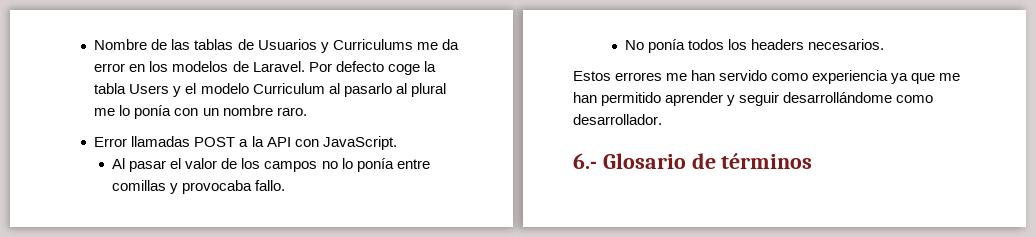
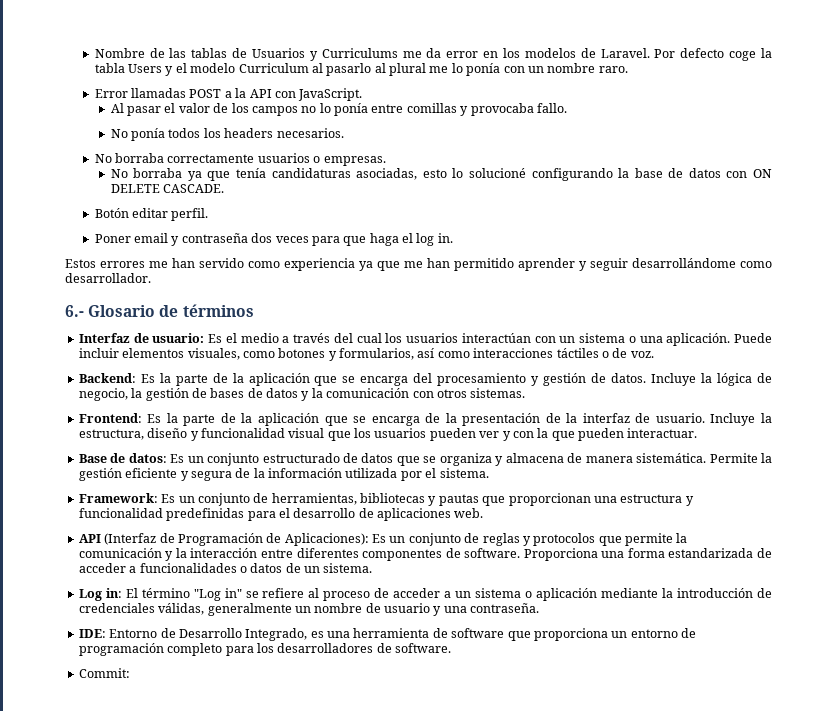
(885, 44) none -> [94,153,386,166] [110,168,772,181] [110,184,225,193] [94,208,209,221] [94,233,453,246] // No borraba correctamente usuarios o empresas. // No borraba ya que tenía candidaturas asociadas, esto lo solucioné configurando la base de datos con ON DELETE CASCADE. // Botón editar perfil. // Poner email y contraseña dos veces para que haga el log in.
(813, 161) none -> [78,333,772,346] [78,348,654,361] [78,373,773,386] [78,388,526,401] [78,413,772,426] [78,428,698,441] [78,453,772,466] [78,468,489,481] [78,493,694,506] [78,508,484,521] [78,533,688,546] [78,548,772,561] [78,563,373,573] [78,588,772,601] [78,603,540,616] [78,628,696,641] [78,643,451,656] [78,668,130,678] // Interfaz de usuario: Es el medio a través del cual los usuarios interactúan con un sistema o una aplicación. Puede incluir elementos visuales, como botones y formularios, así como interacciones táctiles o de voz. // Backend: Es la parte de la aplicación que se encarga del procesamiento y gestión de datos. Incluye la lógica de negocio, la gestión de bases de datos y la comunicación con otros sistemas. // Frontend: Es la parte de la aplicación que se encarga de la presentación de la interfaz de usuario. Incluye la estructura, diseño y funcionalidad visual que los usuarios pueden ver y con la que pueden interactuar. // Base de datos: Es un conjunto estructurado de datos que se organiza y almacena de manera sistemática. Permite la gestión eficiente y segura de la información utilizada por el sistema. // Framework: Es un conjunto de herramientas, bibliotecas y pautas que proporcionan una estructura y funcionalidad predefinidas para el desarrollo de aplicaciones web. // API (Interfaz de Programación de Aplicaciones): Es un conjunto de reglas y protocolos que permite la comunicación y la interacción entre diferentes componentes de software. Proporciona una forma estandarizada de acceder a funcionalidades o datos de un sistema. // Log in: El término "Log in" se refiere al proceso de acceder a un sistema o aplicación mediante la introducción de credenciales válidas, generalmente un nombre de usuario y una contraseña. // IDE: Entorno de Desarrollo Integrado, es una herramienta de software que proporciona un entorno de programación completo para los desarrolladores de software. // Commit:

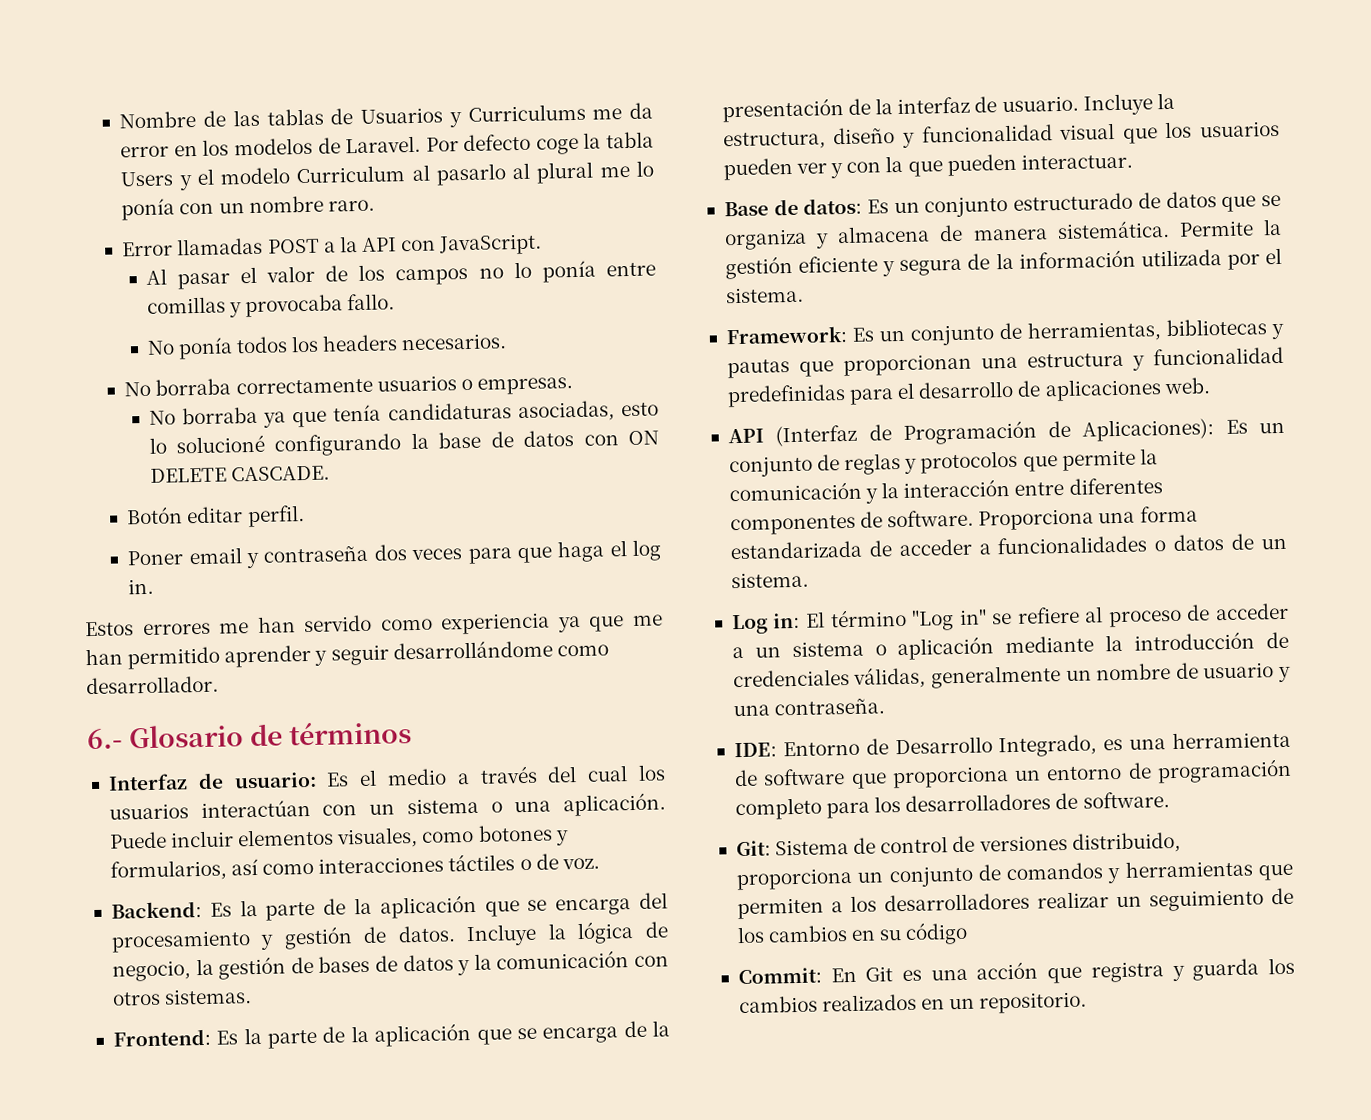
[78,668,130,678] Commit: -> [735,831,1181,857] [735,859,1294,891] [736,887,1294,920] [736,921,969,945] [737,957,1295,985] [738,991,1088,1014] Git: Sistema de control de versiones distribuido, proporciona un conjunto de comandos y herramientas que permiten a los desarrolladores realizar un seguimiento de los cambios en su código // Commit: En Git es una acción que registra y guarda los cambios realizados en un repositorio.

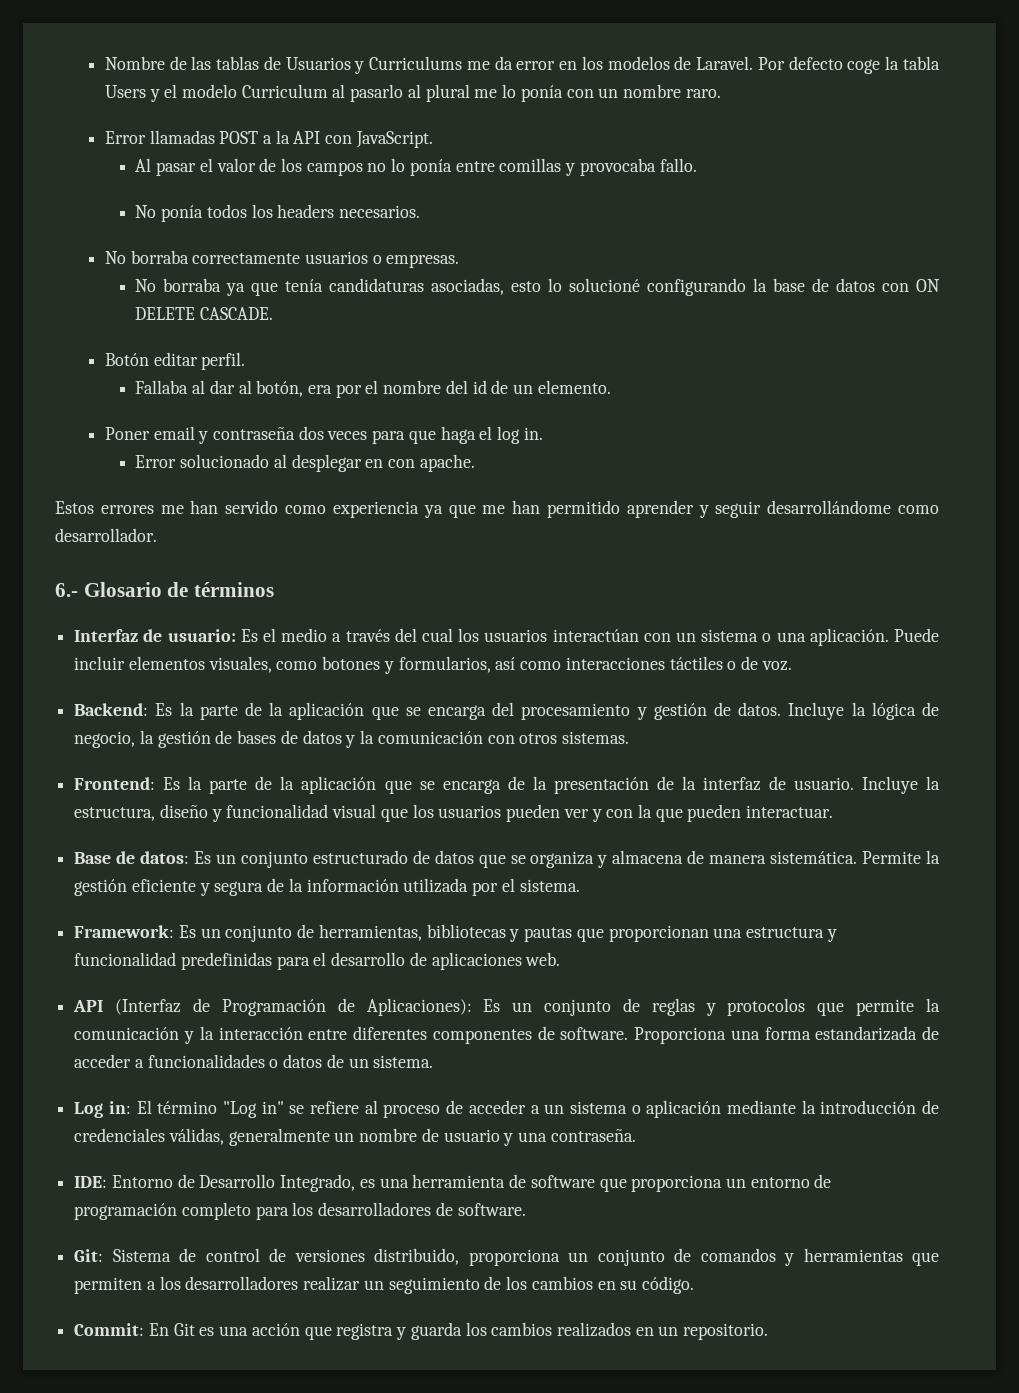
(305, 516) none -> [135,380,611,398] // Fallaba al dar al botón, era por el nombre del id de un elemento.
(155, 586) none -> [135,454,475,472] // Error solucionado al desplegar en con apache.
[905,921,969,945] código -> [641,1276,694,1294] código.

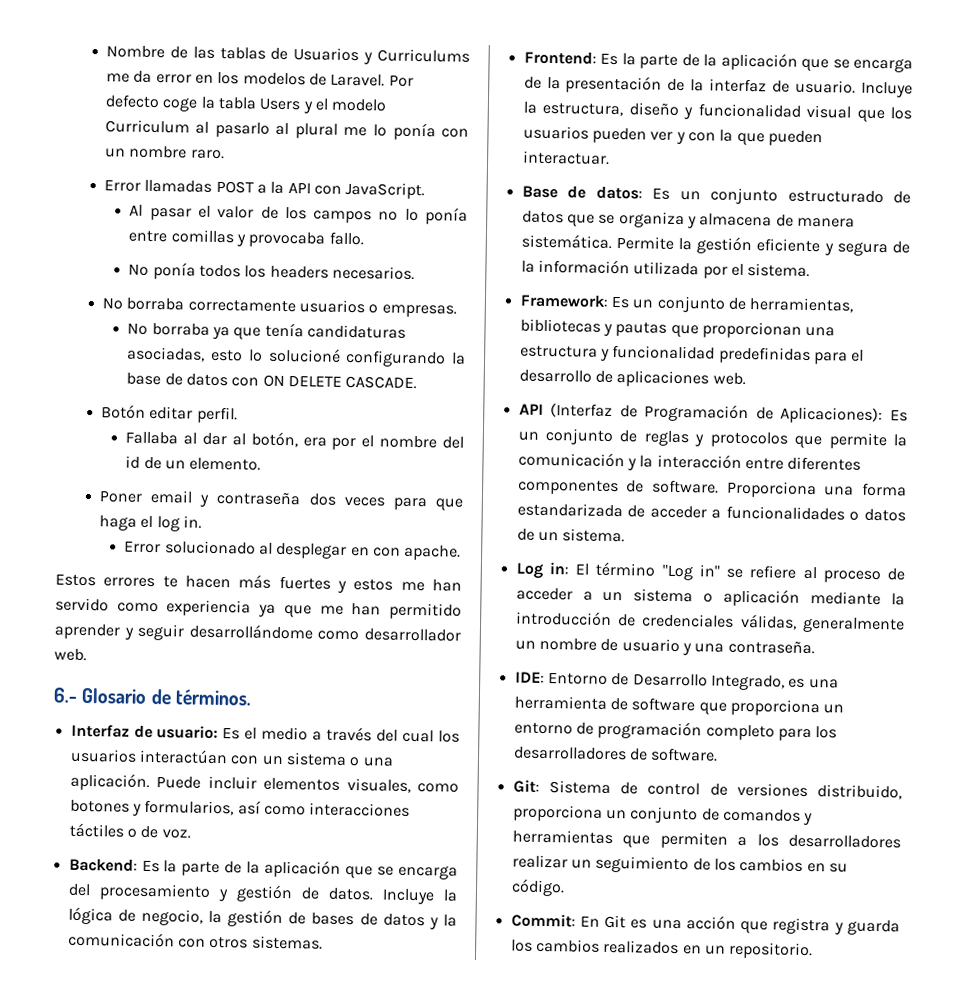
(154, 509) none -> [162,574,394,593] te hacen más fuertes y estos
[55,528,157,542] desarrollador. -> [364,628,462,642] [54,648,87,662] desarrollador web.
[194,582,275,597] términos -> [174,689,251,706] términos.

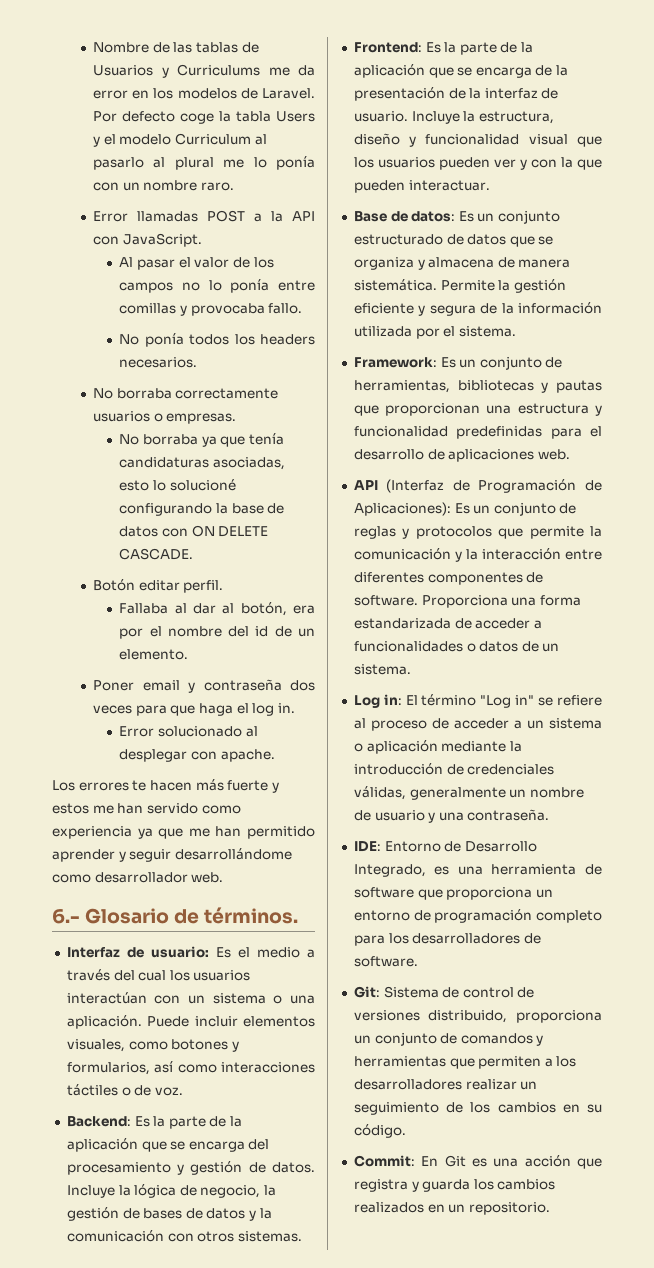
[350,547,370,557] en -> (188, 755) none
[55,573,96,587] Estos -> [52,780,75,791] Los
[278,575,331,590] fuertes -> [227,780,269,791] fuerte

